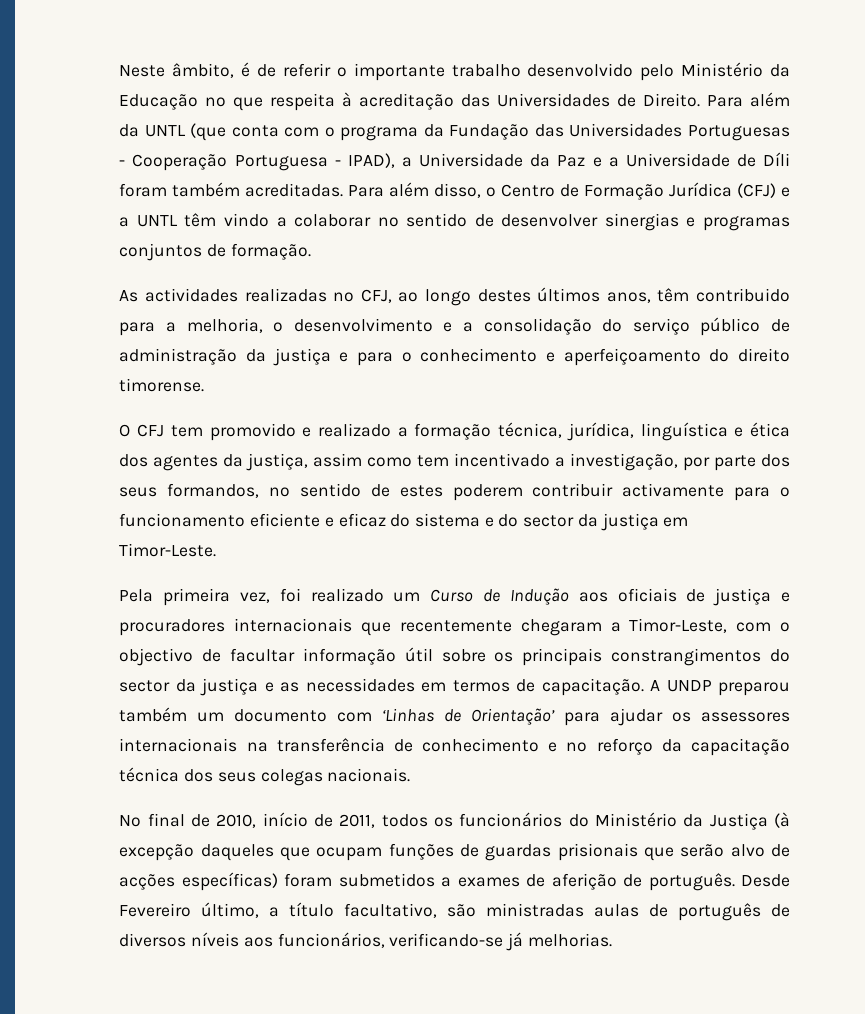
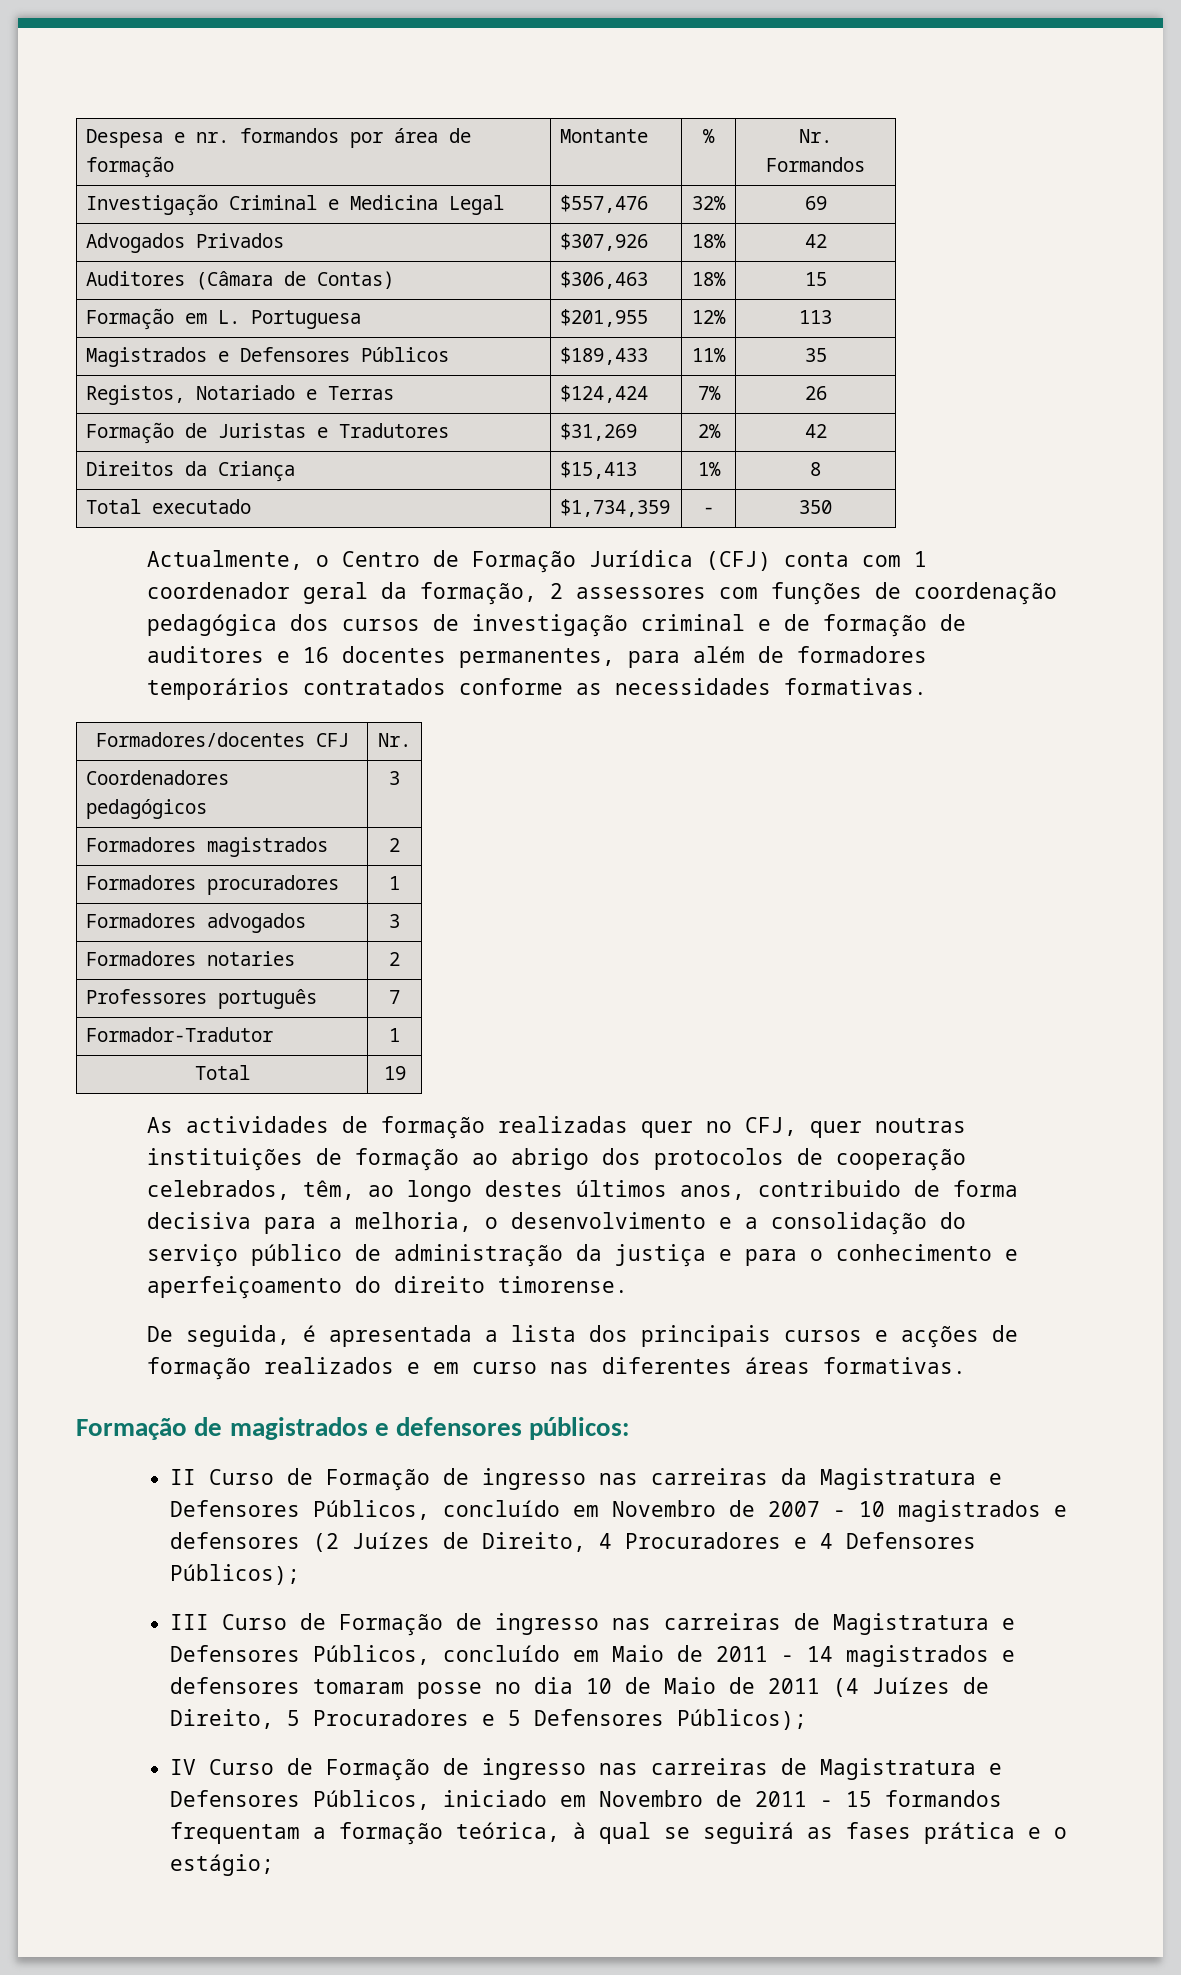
[119,62,790,81] [119,92,790,111] [119,123,790,141] [119,152,790,171] [119,182,482,198] Neste âmbito, é de referir o importante trabalho desenvolvido pelo Ministério da Educação no que respeita à acreditação das Universidades de Direito. Para além da UNTL (que conta com o programa da Fundação das Universidades Portuguesas - Cooperação Portuguesa - IPAD), a Universidade da Paz e a Universidade de Díli foram também acreditadas. Para além disso, -> [85,128,471,148] [85,156,174,178] [559,129,648,143] [703,129,715,143] [799,129,832,143] [766,157,865,172] [85,194,504,216] [559,195,648,213] [692,196,726,210] [804,196,827,210] [85,233,284,253] [559,233,648,251] [692,234,726,248] [804,234,827,248] [85,271,394,290] [559,271,648,289] [692,272,726,286] [804,272,827,286] [85,308,361,330] [559,309,648,327] [692,310,726,324] [799,310,832,324] [85,347,449,367] [559,347,648,365] [692,348,726,362] [804,348,827,362] [85,385,394,405] [559,385,648,403] [697,386,721,400] [804,386,827,400] [85,422,449,444] [559,423,637,441] [697,424,721,438] [804,424,827,438] [85,461,295,482] [559,461,637,479] [697,462,721,476] [810,462,821,476] [85,499,251,514] [559,499,670,517] [703,507,714,514] [799,500,832,514] [147,550,304,570] Despesa e nr. formandos por área de formação | Montante | % | Nr. Formandos // Investigação Criminal e Medicina Legal | $557,476 | 32% | 69 // Advogados Privados | $307,926 | 18% | 42 // Auditores (Câmara de Contas) | $306,463 | 18% | 15 // Formação em L. Portuguesa | $201,955 | 12% | 113 // Magistrados e Defensores Públicos | $189,433 | 11% | 35 // Registos, Notariado e Terras | $124,424 | 7% | 26 // Formação de Juristas e Tradutores | $31,269 | 2% | 42 // Direitos da Criança | $15,413 | 1% | 8 // Total executado | $1,734,359 | - | 350 // Actualmente,
[781,187,790,197] [119,213,791,231] [119,243,311,261] [119,288,392,303] e a UNTL têm vindo a colaborar no sentido de desenvolver sinergias e programas conjuntos de formação. // As actividades realizadas no CFJ, -> [784,551,928,567] [147,582,1058,605] [147,614,967,637] [147,646,928,668] [147,678,928,700] [95,732,349,747] [378,733,411,747] [85,770,229,785] [85,799,207,819] [389,771,400,785] [85,837,328,857] [389,838,400,852] [85,875,339,895] [389,876,400,890] [85,913,306,933] [389,914,400,928] [85,951,295,966] [389,952,400,966] [85,989,317,1009] [389,990,400,1004] [85,1027,273,1042] [389,1028,400,1042] [194,1065,250,1080] [383,1066,406,1080] [147,1116,967,1139] [147,1148,967,1171] [147,1180,356,1200] conta com 1 coordenador geral da formação, 2 assessores com funções de coordenação pedagógica dos cursos de investigação criminal e de formação de auditores e 16 docentes permanentes, para além de formadores temporários contratados conforme as necessidades formativas. // Formadores/docentes CFJ | Nr. // Coordenadores pedagógicos | 3 // Formadores magistrados | 2 // Formadores procuradores | 1 // Formadores advogados | 3 // Formadores notaries | 2 // Professores português | 7 // Formador-Tradutor | 1 // Total | 19 // As actividades de formação realizadas quer no CFJ, quer noutras instituições de formação ao abrigo dos protocolos de cooperação celebrados, têm,
[657,288,791,302] têm contribuido -> [758,1180,1019,1197] [147,1212,252,1229] contribuido de forma decisiva
[119,422,790,441] [119,453,790,471] [119,483,790,501] [119,513,689,531] [119,543,217,557] [119,588,791,606] [119,618,791,636] [119,647,790,666] [119,678,790,696] [119,707,790,726] [119,738,791,756] [119,767,411,786] [119,812,790,830] [119,843,791,861] [119,872,790,891] [119,902,790,921] [119,932,612,951] O CFJ tem promovido e realizado a formação técnica, jurídica, linguística e ética dos agentes da justiça, assim como tem incentivado a investigação, por parte dos seus formandos, no sentido de estes poderem contribuir activamente para o funcionamento eficiente e eficaz do sistema e do sector da justiça em Timor-Leste. // Pela primeira vez, foi realizado um Curso de Indução aos oficiais de justiça e procuradores internacionais que recentemente chegaram a Timor-Leste, com o objectivo de facultar informação útil sobre os principais constrangimentos do sector da justiça e as necessidades em termos de capacitação. A UNDP preparou também um documento com ‘Linhas de Orientação’ para ajudar os assessores internacionais na transferência de conhecimento e no reforço da capacitação técnica dos seus colegas nacionais. // No final de 2010, início de 2011, todos os funcionários do Ministério da Justiça (à excepção daqueles que ocupam funções de guardas prisionais que serão alvo de acções específicas) foram submetidos a exames de aferição de português. Desde Fevereiro último, a título facultativo, são ministradas aulas de português de diversos níveis aos funcionários, verificando-se já melhorias. -> [147,1325,1019,1348] [147,1357,967,1380] [76,1417,630,1440] [170,1468,1003,1491] [170,1500,1068,1522] [170,1532,977,1552] [170,1564,301,1585] [170,1613,1016,1636] [170,1645,1016,1667] [170,1677,990,1699] [170,1709,808,1730] [170,1758,1003,1781] [170,1790,1003,1810] [170,1822,1068,1845] [170,1854,275,1876] De seguida, é apresentada a lista dos principais cursos e acções de formação realizados e em curso nas diferentes áreas formativas. // Formação de magistrados e defensores públicos: // II Curso de Formação de ingresso nas carreiras da Magistratura e Defensores Públicos, concluído em Novembro de 2007 - 10 magistrados e defensores (2 Juízes de Direito, 4 Procuradores e 4 Defensores Públicos); // III Curso de Formação de ingresso nas carreiras de Magistratura e Defensores Públicos, concluído em Maio de 2011 - 14 magistrados e defensores tomaram posse no dia 10 de Maio de 2011 (4 Juízes de Direito, 5 Procuradores e 5 Defensores Públicos); // IV Curso de Formação de ingresso nas carreiras de Magistratura e Defensores Públicos, iniciado em Novembro de 2011 - 15 formandos frequentam a formação teórica, à qual se seguirá as fases prática e o estágio;

